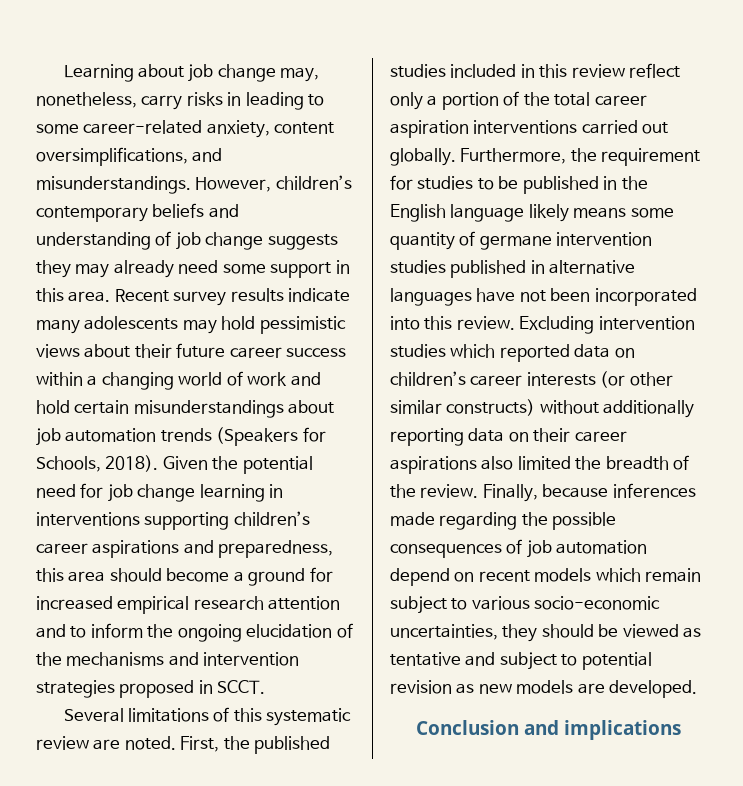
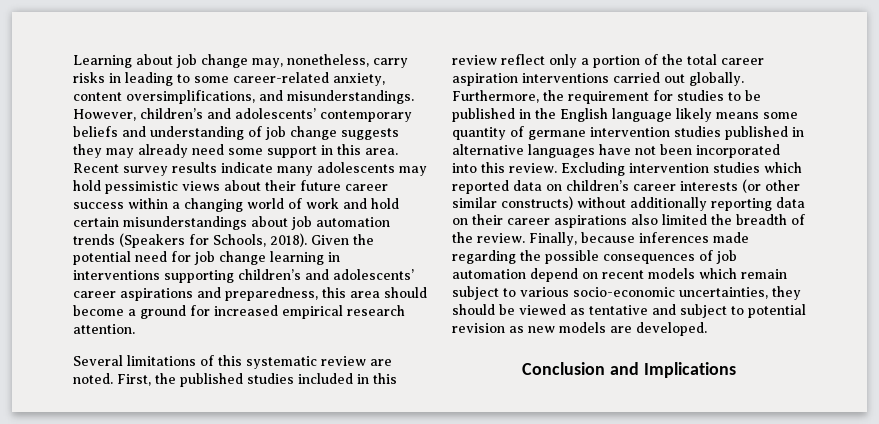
(352, 182) none -> [207,108,316,119] and adolescents’
(310, 518) none -> [305,269,414,280] and adolescents’
[268,596,341,610] [36,623,353,642] [36,652,300,666] [36,680,266,698] attention and to inform the ongoing elucidation of the mechanisms and intervention strategies proposed in SCCT. -> [73,324,135,334] attention.
[564,720,681,740] implications -> [643,362,736,378] Implications

